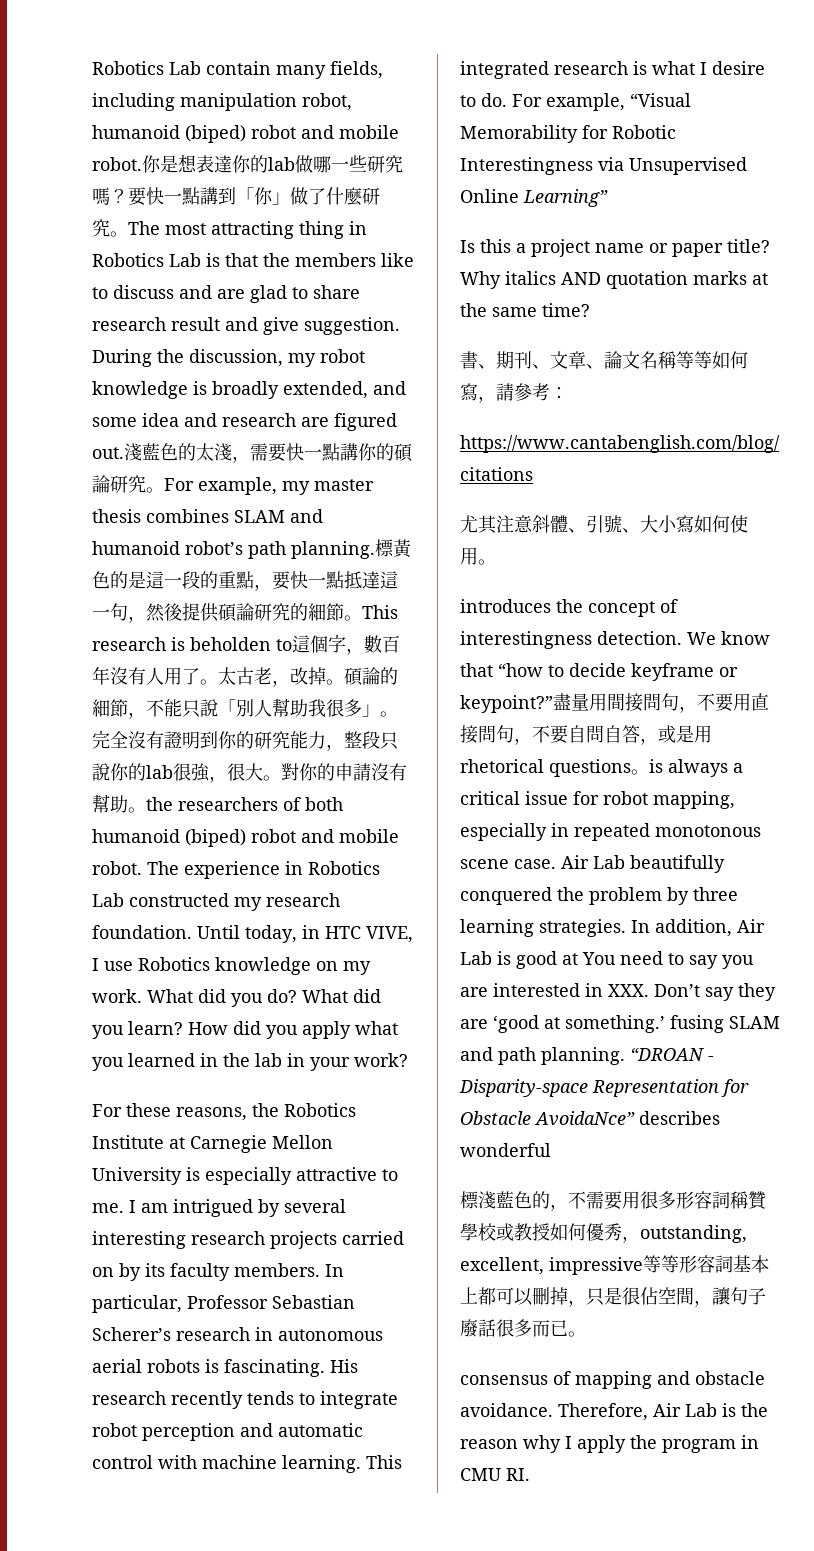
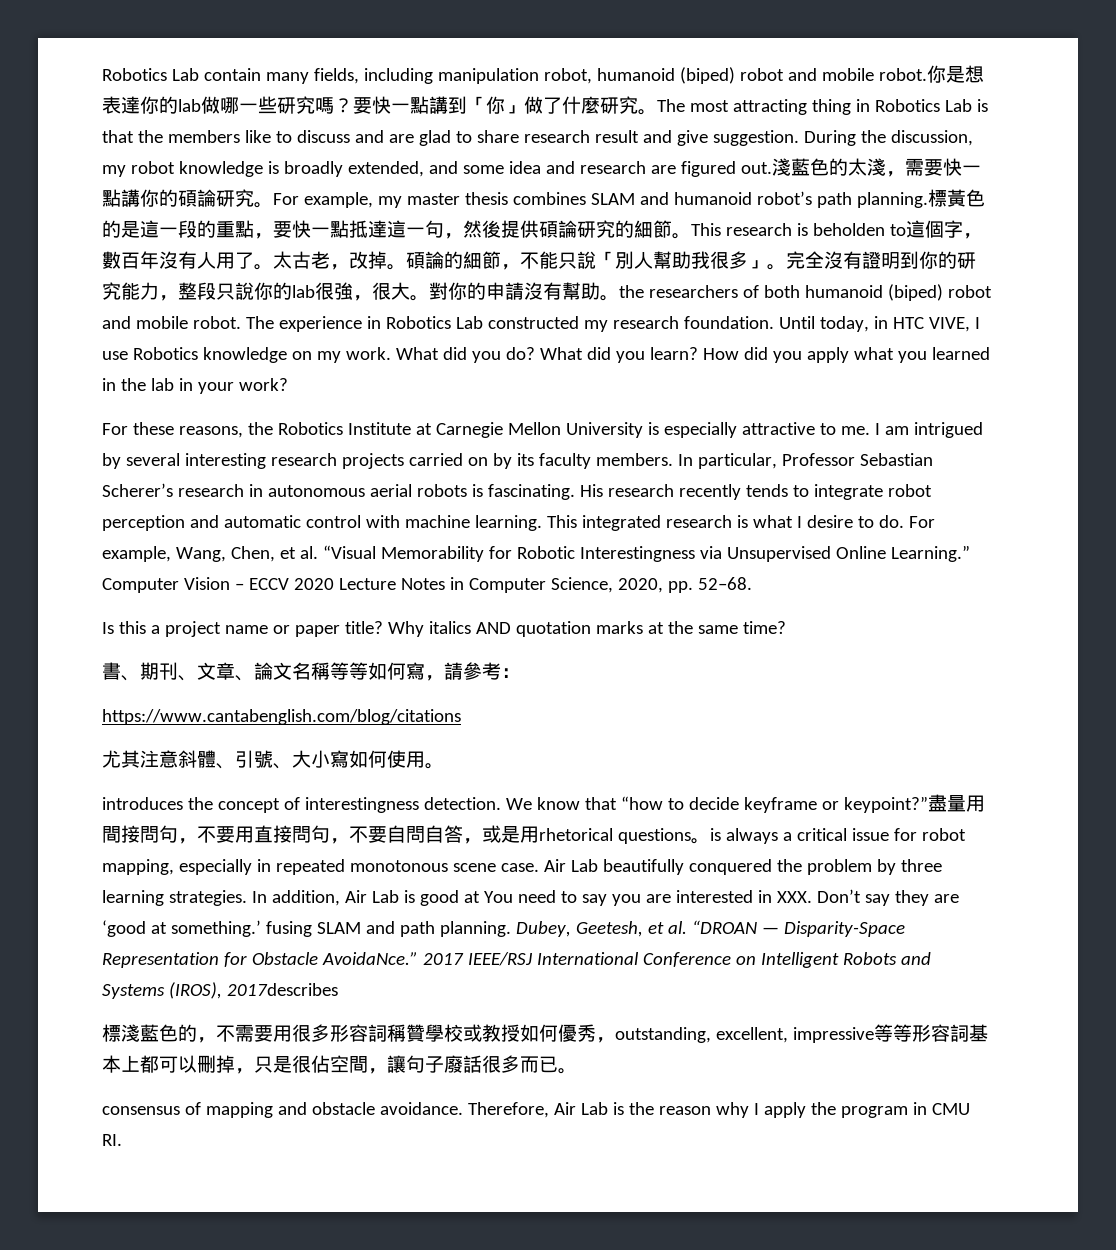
(625, 102) none -> [175,546,318,562] Wang, Chen, et al.
[523,189,608,207] Learning” -> [890,545,970,562] [102,577,752,593] Learning.” Computer Vision – ECCV 2020 Lecture Notes in Computer Science, 2020, pp. 52–68.
[630,1047,714,1061] [459,1079,749,1097] [460,1111,720,1126] [460,1143,551,1157] “DROAN - Disparity-space Representation for Obstacle AvoidaNce” describes wonderful -> [515,920,905,937] [102,952,931,968] [102,982,338,999] Dubey, Geetesh, et al. “DROAN — Disparity-Space Representation for Obstacle AvoidaNce.” 2017 IEEE/RSJ International Conference on Intelligent Robots and Systems (IROS), 2017describes

